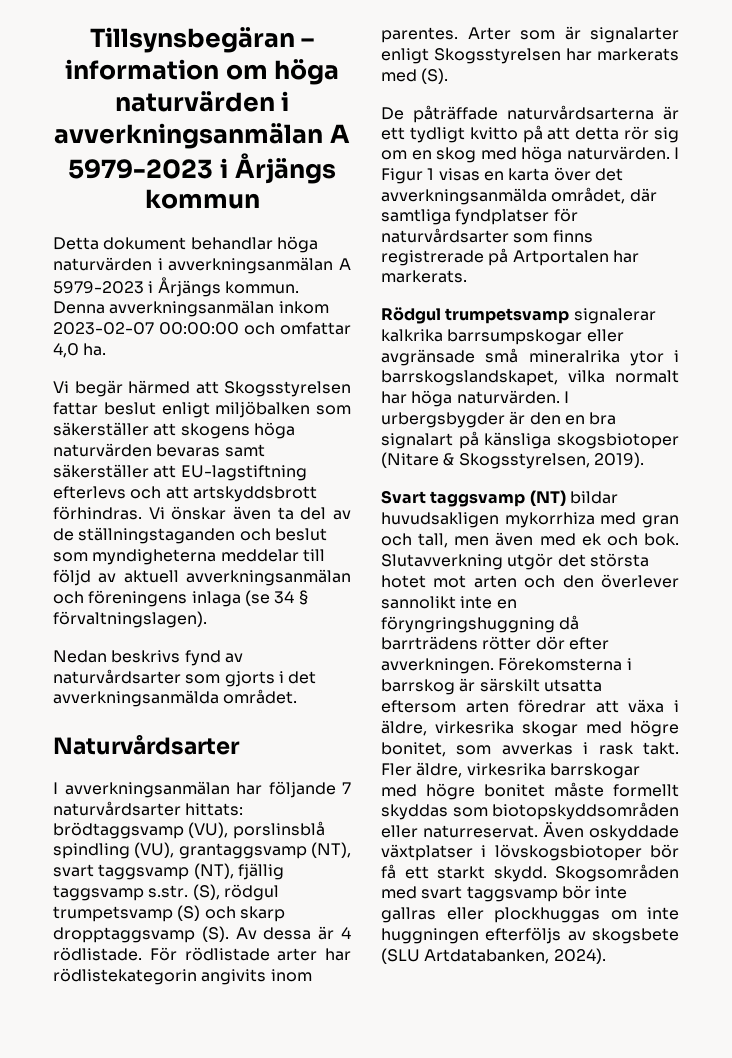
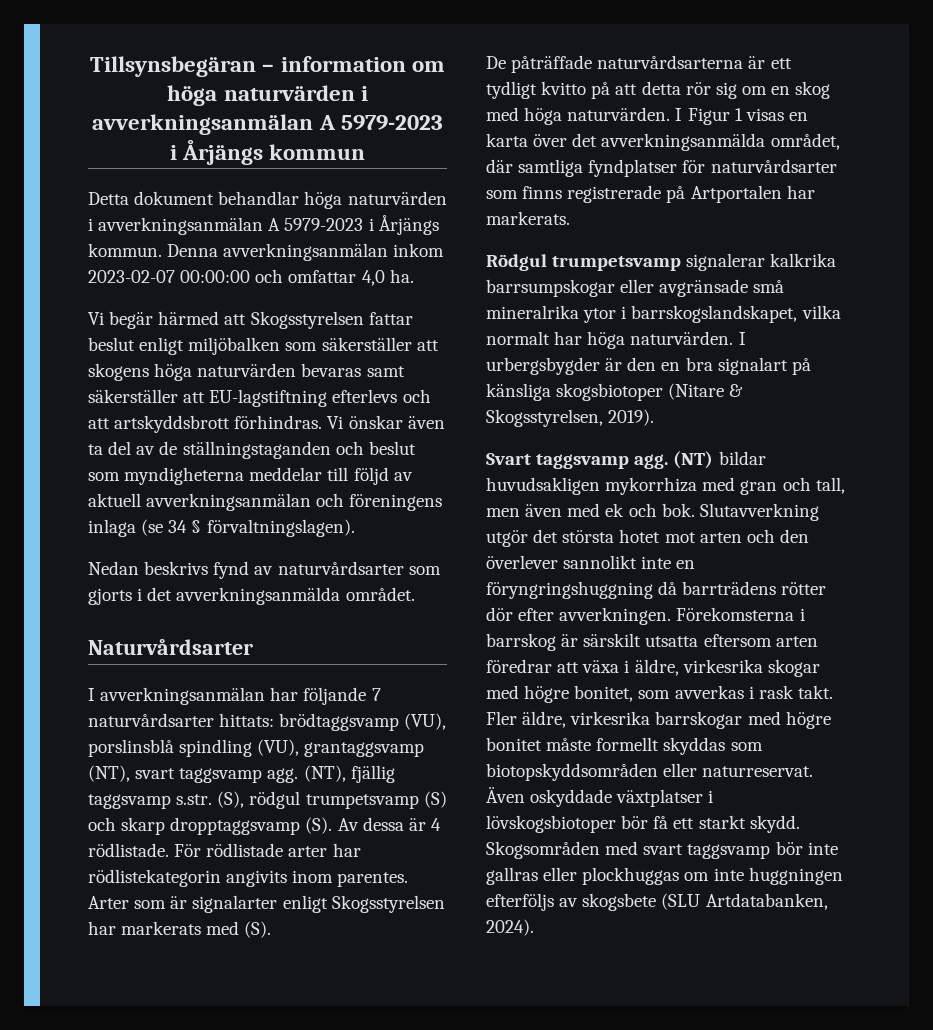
(190, 872) none -> [267,768,299,783] agg.
(526, 499) none -> [634,454,669,469] agg.

